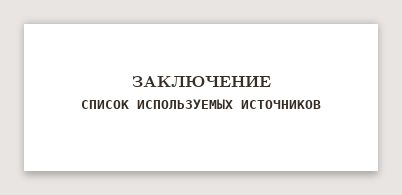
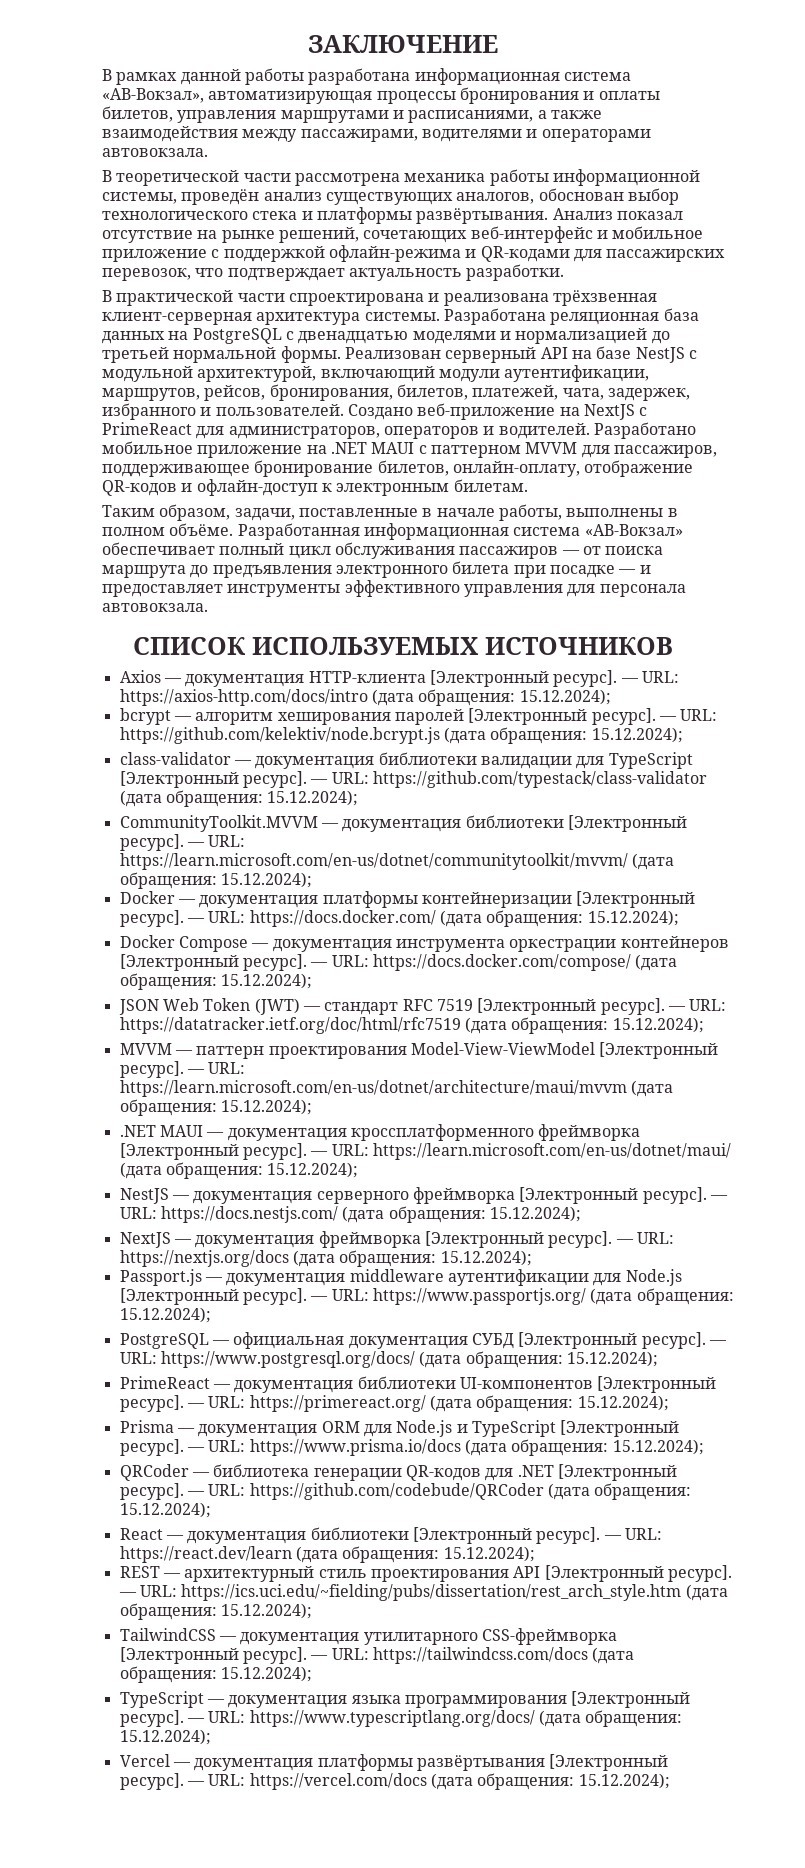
[80,99,321,109] СПИСОК ИСПОЛЬЗУЕМЫХ ИСТОЧНИКОВ -> [102,68,632,85] [102,87,660,104] [102,106,603,123] [102,126,651,142] [102,148,209,157] [102,169,701,186] [102,188,680,205] [102,207,684,224] [102,226,704,243] [102,245,726,262] [102,264,565,281] [102,290,658,306] [102,308,699,325] [102,328,670,344] [102,346,697,363] [102,365,650,382] [102,384,691,401] [102,403,648,420] [102,422,697,439] [102,441,717,458] [102,460,694,477] [102,479,528,496] [102,504,678,521] [102,523,683,540] [102,542,664,559] [102,561,651,578] [102,580,686,597] [102,603,209,612] [132,637,673,655] [119,670,679,687] [119,689,611,706] [119,708,718,725] [119,727,683,744] [119,752,693,769] [119,771,707,788] [119,790,359,807] [119,815,687,832] [119,834,246,851] [119,853,675,870] [119,872,313,889] [119,891,696,908] [119,910,679,927] [119,935,729,952] [119,954,678,971] [119,973,313,990] [118,998,727,1015] [119,1017,704,1034] [119,1042,719,1059] [119,1061,246,1078] [119,1080,674,1097] [119,1099,313,1116] [119,1124,641,1141] [119,1143,731,1160] [119,1162,359,1179] [119,1187,728,1204] [119,1206,581,1223] [119,1231,674,1248] [119,1250,532,1267] [119,1269,682,1286] [119,1288,734,1305] [119,1307,211,1323] [119,1332,727,1349] [119,1351,658,1368] [119,1376,717,1393] [119,1395,669,1412] [119,1420,680,1437] [119,1439,704,1456] [119,1464,677,1481] [119,1483,692,1500] [119,1502,211,1518] [119,1527,662,1544] [119,1546,535,1563] [119,1565,732,1582] [118,1584,728,1601] [119,1603,313,1620] [119,1628,617,1645] [119,1647,635,1664] [119,1666,313,1683] [119,1691,691,1708] [119,1710,683,1727] [119,1729,211,1745] [119,1754,669,1771] [119,1773,670,1790] В рамках данной работы разработана информационная система «АВ-Вокзал», автоматизирующая процессы бронирования и оплаты билетов, управления маршрутами и расписаниями, а также взаимодействия между пассажирами, водителями и операторами автовокзала. // В теоретической части рассмотрена механика работы информационной системы, проведён анализ существующих аналогов, обоснован выбор технологического стека и платформы развёртывания. Анализ показал отсутствие на рынке решений, сочетающих веб-интерфейс и мобильное приложение с поддержкой офлайн-режима и QR-кодами для пассажирских перевозок, что подтверждает актуальность разработки. // В практической части спроектирована и реализована трёхзвенная клиент-серверная архитектура системы. Разработана реляционная база данных на PostgreSQL с двенадцатью моделями и нормализацией до третьей нормальной формы. Реализован серверный API на базе NestJS с модульной архитектурой, включающий модули аутентификации, маршрутов, рейсов, бронирования, билетов, платежей, чата, задержек, избранного и пользователей. Создано веб-приложение на NextJS с PrimeReact для администраторов, операторов и водителей. Разработано мобильное приложение на .NET MAUI с паттерном MVVM для пассажиров, поддерживающее бронирование билетов, онлайн-оплату, отображение QR-кодов и офлайн-доступ к электронным билетам. // Таким образом, задачи, поставленные в начале работы, выполнены в полном объёме. Разработанная информационная система «АВ-Вокзал» обеспечивает полный цикл обслуживания пассажиров — от поиска маршрута до предъявления электронного билета при посадке — и предоставляет инструменты эффективного управления для персонала автовокзала. // СПИСОК ИСПОЛЬЗУЕМЫХ ИСТОЧНИКОВ // Axios — документация HTTP-клиента [Электронный ресурс]. — URL: https://axios-http.com/docs/intro (дата обращения: 15.12.2024); // bcrypt — алгоритм хеширования паролей [Электронный ресурс]. — URL: https://github.com/kelektiv/node.bcrypt.js (дата обращения: 15.12.2024); // class-validator — документация библиотеки валидации для TypeScript [Электронный ресурс]. — URL: https://github.com/typestack/class-validator (дата обращения: 15.12.2024); // CommunityToolkit.MVVM — документация библиотеки [Электронный ресурс]. — URL: https://learn.microsoft.com/en-us/dotnet/communitytoolkit/mvvm/ (дата обращения: 15.12.2024); // Docker — документация платформы контейнеризации [Электронный ресурс]. — URL: https://docs.docker.com/ (дата обращения: 15.12.2024); // Docker Compose — документация инструмента оркестрации контейнеров [Электронный ресурс]. — URL: https://docs.docker.com/compose/ (дата обращения: 15.12.2024); // JSON Web Token (JWT) — стандарт RFC 7519 [Электронный ресурс]. — URL: https://datatracker.ietf.org/doc/html/rfc7519 (дата обращения: 15.12.2024); // MVVM — паттерн проектирования Model-View-ViewModel [Электронный ресурс]. — URL: https://learn.microsoft.com/en-us/dotnet/architecture/maui/mvvm (дата обращения: 15.12.2024); // .NET MAUI — документация кроссплатформенного фреймворка [Электронный ресурс]. — URL: https://learn.microsoft.com/en-us/dotnet/maui/ (дата обращения: 15.12.2024); // NestJS — документация серверного фреймворка [Электронный ресурс]. — URL: https://docs.nestjs.com/ (дата обращения: 15.12.2024); // NextJS — документация фреймворка [Электронный ресурс]. — URL: https://nextjs.org/docs (дата обращения: 15.12.2024); // Passport.js — документация middleware аутентификации для Node.js [Электронный ресурс]. — URL: https://www.passportjs.org/ (дата обращения: 15.12.2024); // PostgreSQL — официальная документация СУБД [Электронный ресурс]. — URL: https://www.postgresql.org/docs/ (дата обращения: 15.12.2024); // PrimeReact — документация библиотеки UI-компонентов [Электронный ресурс]. — URL: https://primereact.org/ (дата обращения: 15.12.2024); // Prisma — документация ORM для Node.js и TypeScript [Электронный ресурс]. — URL: https://www.prisma.io/docs (дата обращения: 15.12.2024); // QRCoder — библиотека генерации QR-кодов для .NET [Электронный ресурс]. — URL: https://github.com/codebude/QRCoder (дата обращения: 15.12.2024); // React — документация библиотеки [Электронный ресурс]. — URL: https://react.dev/learn (дата обращения: 15.12.2024); // REST — архитектурный стиль проектирования API [Электронный ресурс]. — URL: https://ics.uci.edu/~fielding/pubs/dissertation/rest_arch_style.htm (дата обращения: 15.12.2024); // TailwindCSS — документация утилитарного CSS-фреймворка [Электронный ресурс]. — URL: https://tailwindcss.com/docs (дата обращения: 15.12.2024); // TypeScript — документация языка программирования [Электронный ресурс]. — URL: https://www.typescriptlang.org/docs/ (дата обращения: 15.12.2024); // Vercel — документация платформы развёртывания [Электронный ресурс]. — URL: https://vercel.com/docs (дата обращения: 15.12.2024);

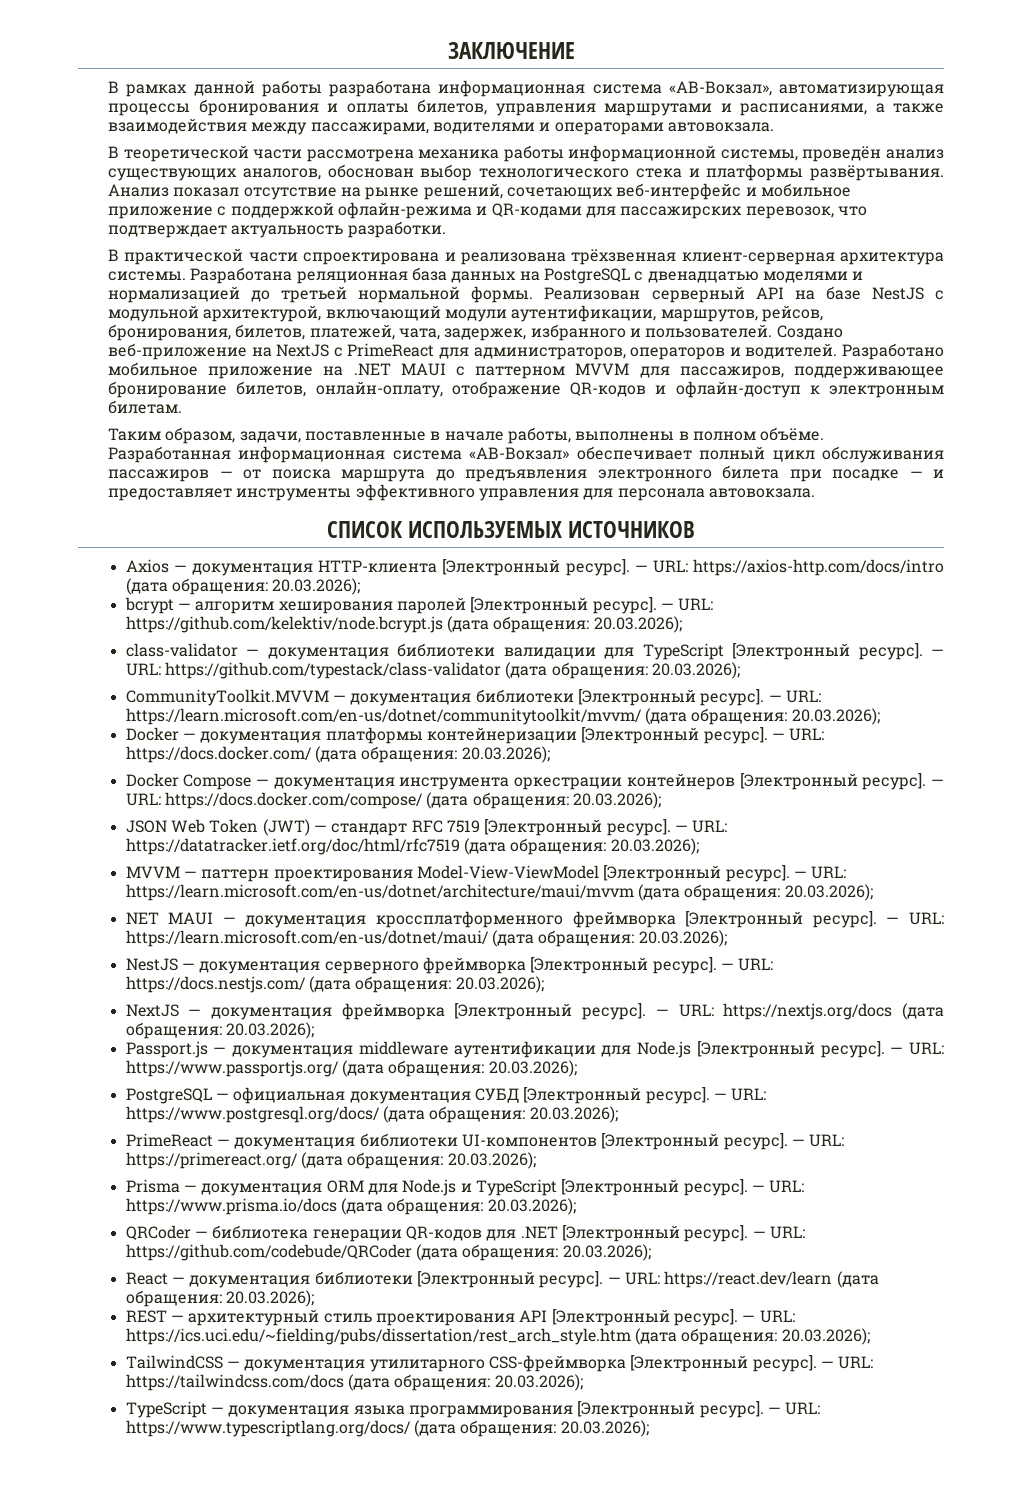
[519,689,611,705] 15.12.2024); -> [272,578,361,595] 20.03.2026);
[591,727,683,743] 15.12.2024); -> [593,616,682,633] 20.03.2026);
[267,790,359,806] 15.12.2024); -> [651,662,740,679] 20.03.2026);
[221,872,313,888] 15.12.2024); -> [791,708,880,725] 20.03.2026);
[587,910,679,926] 15.12.2024); -> [461,746,550,763] 20.03.2026);
[221,973,313,989] 15.12.2024); -> [572,792,661,809] 20.03.2026);
[612,1017,704,1033] 15.12.2024); -> [610,838,699,855] 20.03.2026);
[221,1099,313,1115] [119,1125,156,1137] 15.12.2024); // .NET -> [784,884,873,901] [125,912,159,924] 20.03.2026); // NET
[267,1162,359,1178] 15.12.2024); -> [638,930,727,947] 20.03.2026);
[489,1206,581,1222] 15.12.2024); -> [455,976,544,993] 20.03.2026);
[440,1250,532,1266] 15.12.2024); -> [225,1022,314,1039] 20.03.2026);
[119,1307,211,1323] 15.12.2024); -> [488,1060,577,1077] 20.03.2026);
[566,1351,658,1367] 15.12.2024); -> [529,1106,618,1123] 20.03.2026);
[577,1395,669,1411] 15.12.2024); -> [447,1152,536,1169] 20.03.2026);
[612,1439,704,1455] 15.12.2024); -> [487,1198,576,1215] 20.03.2026);
[119,1502,211,1518] 15.12.2024); -> [562,1244,651,1261] 20.03.2026);
[443,1546,535,1562] 15.12.2024); -> [225,1290,314,1307] 20.03.2026);
[221,1603,313,1619] 15.12.2024); -> [781,1328,870,1345] 20.03.2026);
[221,1666,313,1682] 15.12.2024); -> [494,1374,583,1391] 20.03.2026);
[119,1729,211,1745] [119,1754,669,1771] [119,1773,670,1790] 15.12.2024); // Vercel — документация платформы развёртывания [Электронный ресурс]. — URL: https://vercel.com/docs (дата обращения: 15.12.2024); -> [560,1420,649,1437] 20.03.2026);

